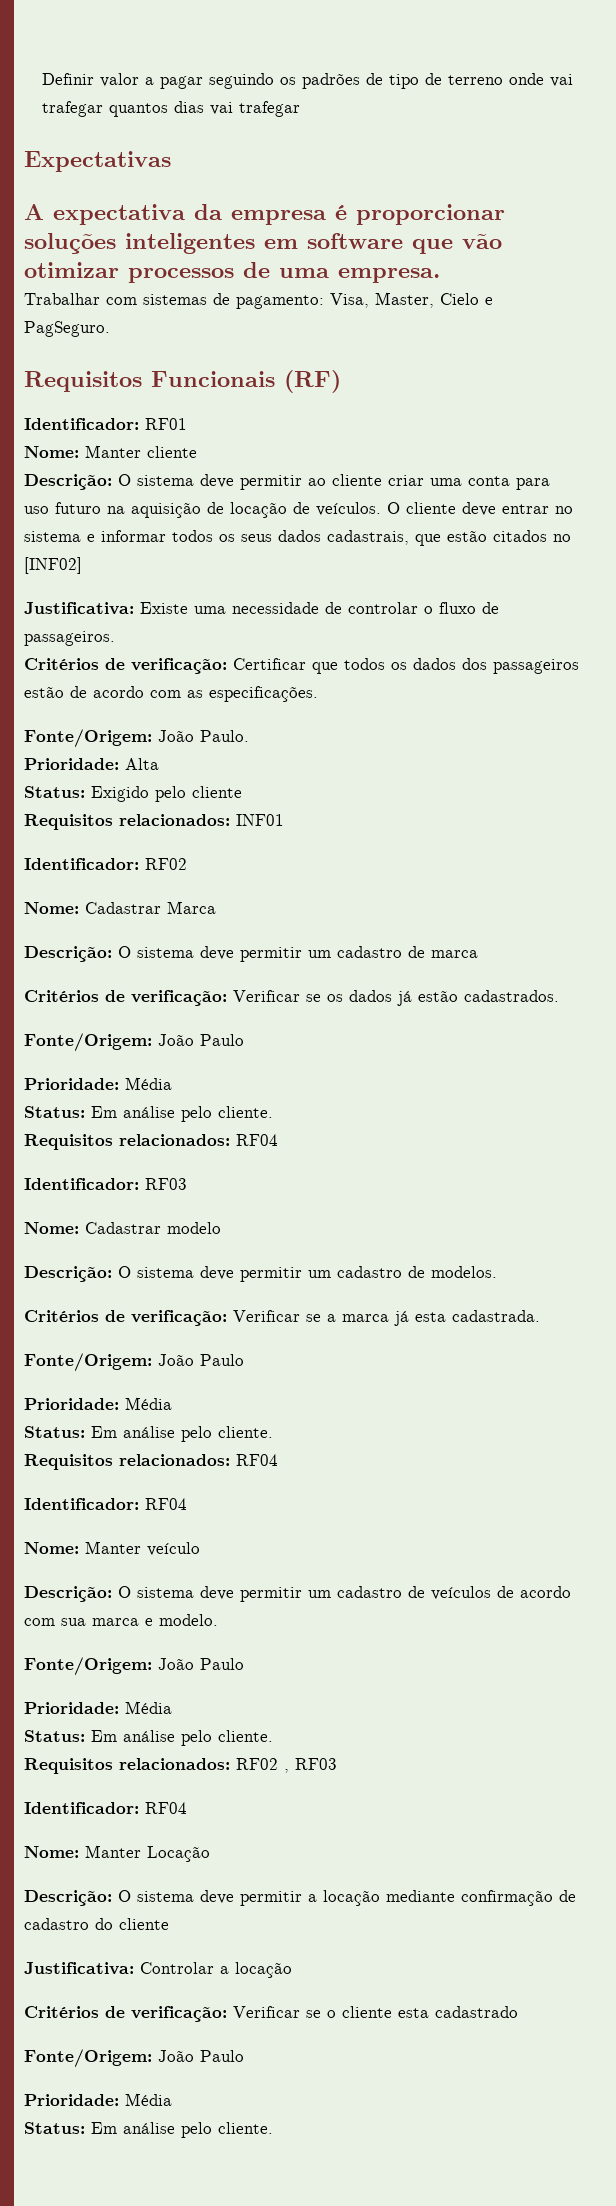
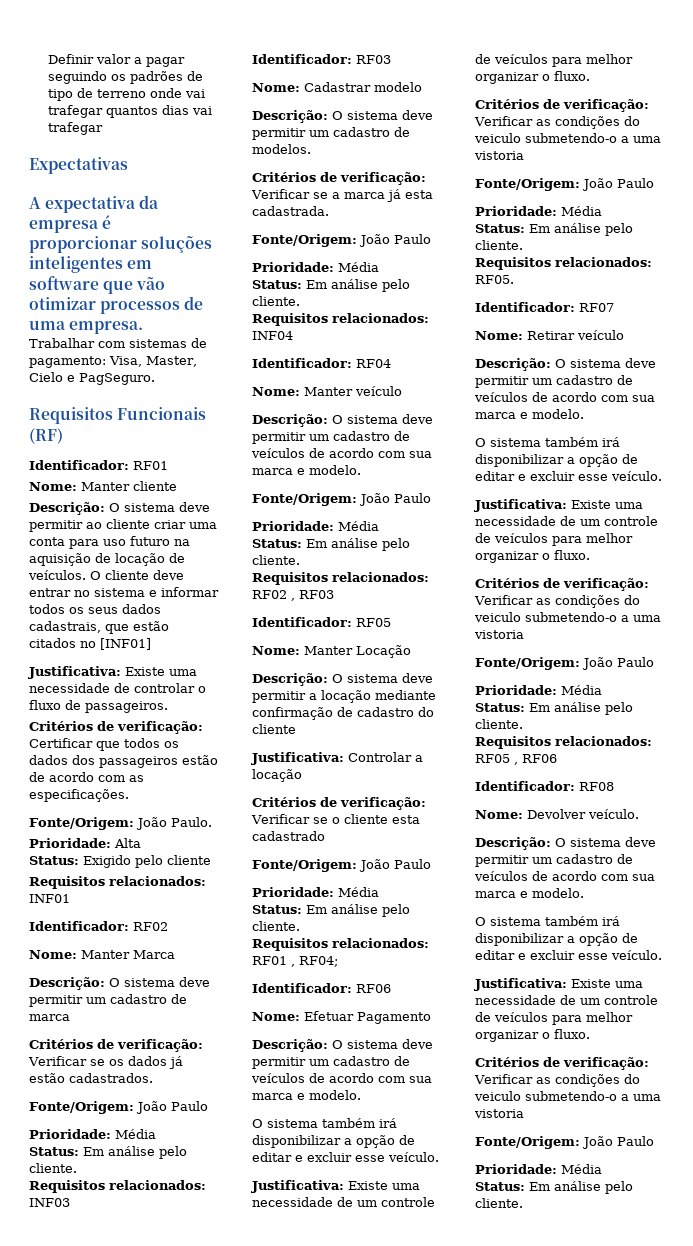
[24,557,82,574] [INF02] -> [100,638,151,650] [INF01]
[85,902,161,914] Cadastrar -> [81,950,130,959] Manter
[236,1134,278,1146] RF04 -> [29,1198,70,1207] INF03
[236,1454,278,1466] RF04 -> [252,331,293,340] INF04
[145,1802,187,1814] RF04 -> [356,618,391,627] RF05
(273, 2128) none -> [252,938,429,951] [252,956,338,967] [252,983,391,993] [252,1011,431,1024] [252,1039,433,1052] [252,1056,410,1069] [251,1073,432,1083] [252,1090,361,1100] [252,1118,397,1128] [252,1135,415,1148] [252,1152,439,1162] [251,1180,420,1193] [252,1197,435,1207] [475,54,633,67] [475,71,590,84] [475,99,649,112] [474,116,640,129] [474,133,661,143] [474,151,524,160] [475,178,654,191] [475,206,602,216] [475,223,633,236] [475,240,523,250] [475,257,652,270] [475,275,514,284] [475,302,614,312] [475,330,624,340] [475,358,656,371] [475,375,633,388] [474,392,655,402] [475,409,584,419] [475,437,620,447] [475,454,638,467] [475,471,662,481] [474,499,643,512] [475,516,658,526] [475,533,633,546] [475,550,590,563] [475,578,649,591] [474,595,640,608] [474,612,661,622] [474,630,524,639] [475,657,654,670] [475,685,602,695] [475,702,633,715] [475,719,523,729] [475,736,652,749] [475,754,557,765] [475,781,614,791] [475,809,639,819] [475,837,656,850] [475,854,633,867] [474,871,655,881] [475,888,584,898] [475,916,620,926] [475,933,638,946] [475,950,662,960] [474,978,643,991] [475,995,658,1005] [475,1012,633,1025] [475,1029,590,1042] [475,1057,649,1070] [474,1074,640,1087] [474,1091,661,1101] [474,1109,524,1118] [475,1136,654,1149] [475,1164,602,1174] [475,1181,633,1194] [475,1198,523,1208] // Requisitos relacionados: RF01 , RF04; // Identificador: RF06 // Nome: Efetuar Pagamento // Descrição: O sistema deve permitir um cadastro de veículos de acordo com sua marca e modelo. // O sistema também irá disponibilizar a opção de editar e excluir esse veículo. // Justificativa: Existe uma necessidade de um controle de veículos para melhor organizar o fluxo. // Critérios de verificação: Verificar as condições do veiculo submetendo-o a uma vistoria // Fonte/Origem: João Paulo // Prioridade: Média // Status: Em análise pelo cliente. // Requisitos relacionados: RF05. // Identificador: RF07 // Nome: Retirar veículo // Descrição: O sistema deve permitir um cadastro de veículos de acordo com sua marca e modelo. // O sistema também irá disponibilizar a opção de editar e excluir esse veículo. // Justificativa: Existe uma necessidade de um controle de veículos para melhor organizar o fluxo. // Critérios de verificação: Verificar as condições do veiculo submetendo-o a uma vistoria // Fonte/Origem: João Paulo // Prioridade: Média // Status: Em análise pelo cliente. // Requisitos relacionados: RF05 , RF06 // Identificador: RF08 // Nome: Devolver veículo. // Descrição: O sistema deve permitir um cadastro de veículos de acordo com sua marca e modelo. // O sistema também irá disponibilizar a opção de editar e excluir esse veículo. // Justificativa: Existe uma necessidade de um controle de veículos para melhor organizar o fluxo. // Critérios de verificação: Verificar as condições do veiculo submetendo-o a uma vistoria // Fonte/Origem: João Paulo // Prioridade: Média // Status: Em análise pelo cliente.

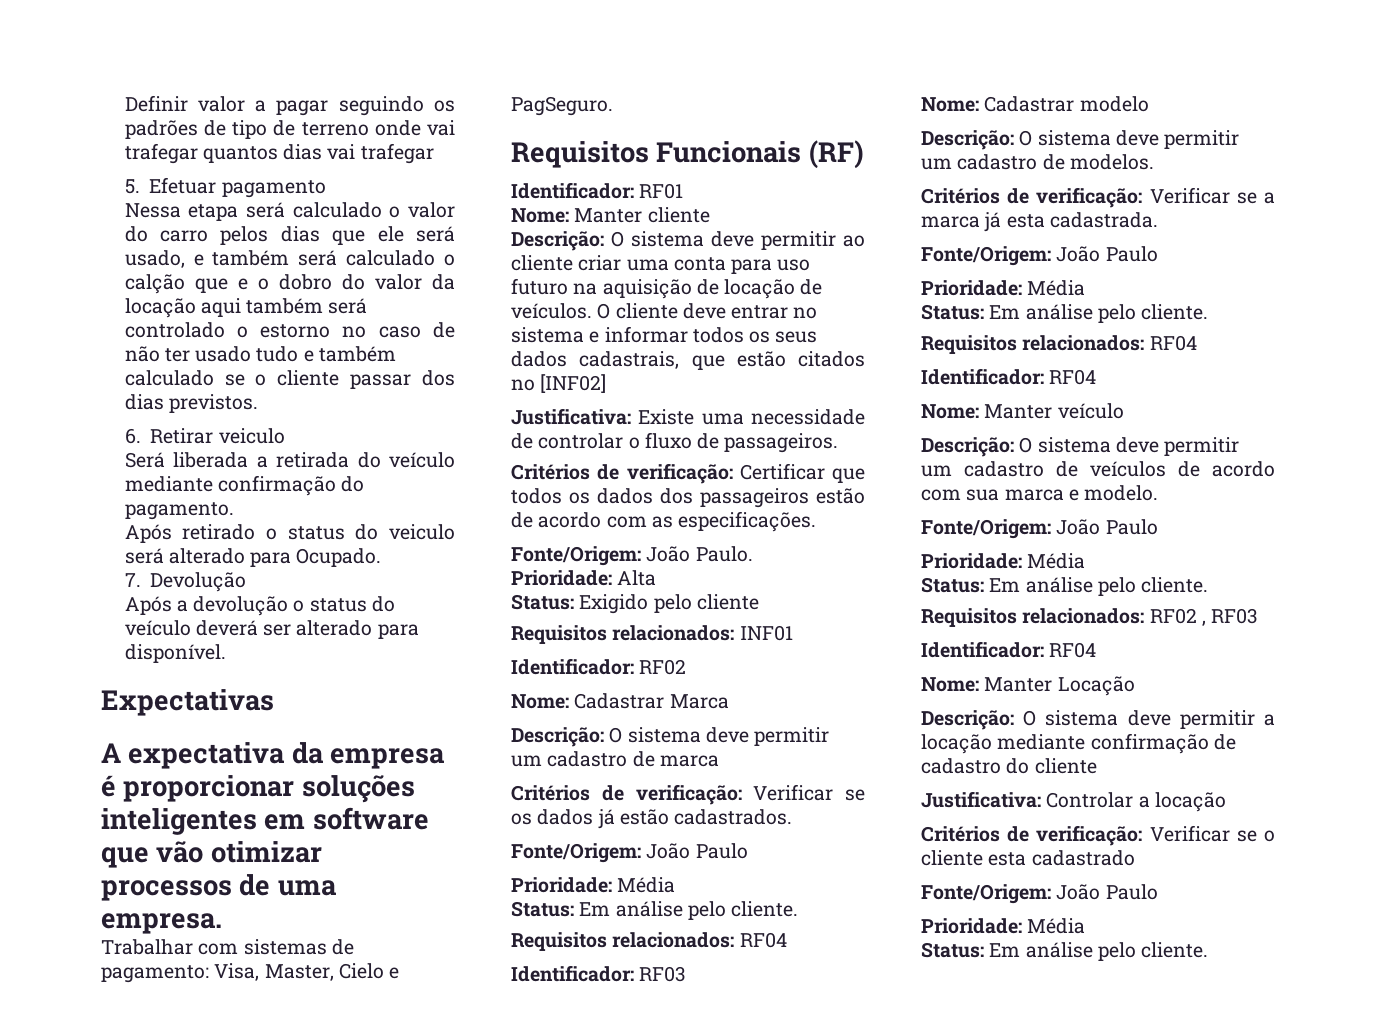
(103, 128) none -> [124,177,326,198] [124,202,455,221] [124,226,456,245] [124,250,455,268] [124,274,456,294] [124,298,368,318] [124,322,456,338] [124,346,396,362] [124,370,455,389] [124,394,258,413] [124,428,285,444] [124,452,456,468] [124,475,365,496] [124,502,234,520] [124,524,455,543] [124,548,382,567] [124,572,247,592] [124,596,395,616] [124,620,419,639] [124,644,226,663] // 5. Efetuar pagamento // Nessa etapa será calculado o valor do carro pelos dias que ele será usado, e também será calculado o calção que e o dobro do valor da locação aqui também será controlado o estorno no caso de não ter usado tudo e também calculado se o cliente passar dos dias previstos. // 6. Retirar veiculo // Será liberada a retirada do veículo mediante confirmação do pagamento. // Após retirado o status do veiculo será alterado para Ocupado. // 7. Devolução // Após a devolução o status do veículo deverá ser alterado para disponível.
[100,638,151,650] [INF01] -> [540,374,607,393] [INF02]
[81,950,130,959] Manter -> [574,693,665,709] Cadastrar
[29,1198,70,1207] INF03 -> [739,932,787,948] RF04
[252,331,293,340] INF04 -> [1149,335,1197,351] RF04
[356,618,391,627] RF05 -> [1049,642,1097,658] RF04
[252,938,429,951] [252,956,338,967] [252,983,391,993] [252,1011,431,1024] [252,1039,433,1052] [252,1056,410,1069] [251,1073,432,1083] [252,1090,361,1100] [252,1118,397,1128] [252,1135,415,1148] [252,1152,439,1162] [251,1180,420,1193] [252,1197,435,1207] [475,54,633,67] [475,71,590,84] [475,99,649,112] [474,116,640,129] [474,133,661,143] [474,151,524,160] [475,178,654,191] [475,206,602,216] [475,223,633,236] [475,240,523,250] [475,257,652,270] [475,275,514,284] [475,302,614,312] [475,330,624,340] [475,358,656,371] [475,375,633,388] [474,392,655,402] [475,409,584,419] [475,437,620,447] [475,454,638,467] [475,471,662,481] [474,499,643,512] [475,516,658,526] [475,533,633,546] [475,550,590,563] [475,578,649,591] [474,595,640,608] [474,612,661,622] [474,630,524,639] [475,657,654,670] [475,685,602,695] [475,702,633,715] [475,719,523,729] [475,736,652,749] [475,754,557,765] [475,781,614,791] [475,809,639,819] [475,837,656,850] [475,854,633,867] [474,871,655,881] [475,888,584,898] [475,916,620,926] [475,933,638,946] [475,950,662,960] [474,978,643,991] [475,995,658,1005] [475,1012,633,1025] [475,1029,590,1042] [475,1057,649,1070] [474,1074,640,1087] [474,1091,661,1101] [474,1109,524,1118] [475,1136,654,1149] [475,1164,602,1174] [475,1181,633,1194] [475,1198,523,1208] // Requisitos relacionados: RF01 , RF04; // Identificador: RF06 // Nome: Efetuar Pagamento // Descrição: O sistema deve permitir um cadastro de veículos de acordo com sua marca e modelo. // O sistema também irá disponibilizar a opção de editar e excluir esse veículo. // Justificativa: Existe uma necessidade de um controle de veículos para melhor organizar o fluxo. // Critérios de verificação: Verificar as condições do veiculo submetendo-o a uma vistoria // Fonte/Origem: João Paulo // Prioridade: Média // Status: Em análise pelo cliente. // Requisitos relacionados: RF05. // Identificador: RF07 // Nome: Retirar veículo // Descrição: O sistema deve permitir um cadastro de veículos de acordo com sua marca e modelo. // O sistema também irá disponibilizar a opção de editar e excluir esse veículo. // Justificativa: Existe uma necessidade de um controle de veículos para melhor organizar o fluxo. // Critérios de verificação: Verificar as condições do veiculo submetendo-o a uma vistoria // Fonte/Origem: João Paulo // Prioridade: Média // Status: Em análise pelo cliente. // Requisitos relacionados: RF05 , RF06 // Identificador: RF08 // Nome: Devolver veículo. // Descrição: O sistema deve permitir um cadastro de veículos de acordo com sua marca e modelo. // O sistema também irá disponibilizar a opção de editar e excluir esse veículo. // Justificativa: Existe uma necessidade de um controle de veículos para melhor organizar o fluxo. // Critérios de verificação: Verificar as condições do veiculo submetendo-o a uma vistoria // Fonte/Origem: João Paulo // Prioridade: Média // Status: Em análise pelo cliente. -> (1209, 950) none

